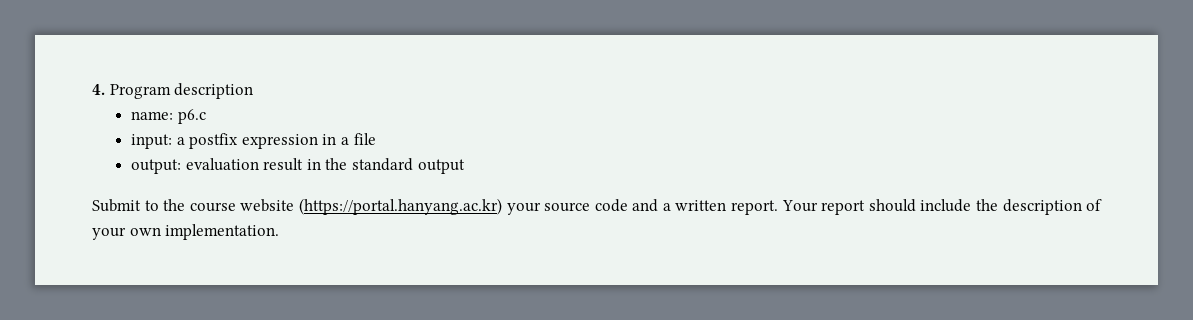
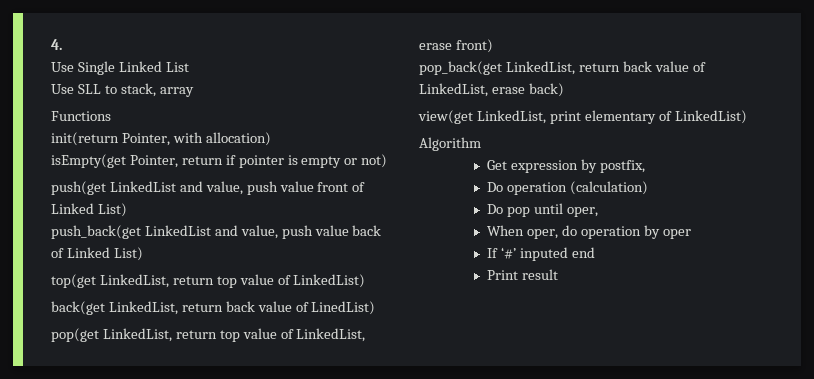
[109,83,254,99] [130,109,206,124] [130,133,376,149] [130,158,465,174] [92,198,1103,215] [92,224,280,240] Program description // name: p6.c // input: a postfix expression in a file // output: evaluation result in the standard output // Submit to the course website (https://portal.hanyang.ac.kr) your source code and a written report. Your report should include the description of your own implementation. -> [51,61,189,75] [51,83,194,97] [51,111,111,121] [51,132,271,146] [51,154,388,168] [51,181,366,195] [51,203,127,217] [51,225,382,239] [51,247,143,261] [51,274,366,288] [51,301,376,315] [51,328,366,342] [419,39,493,53] [419,61,706,75] [419,83,564,97] [418,110,747,124] [419,137,481,151] [487,159,646,173] [487,181,649,195] [487,203,599,217] [487,225,692,239] [487,247,596,261] [487,269,559,280] // Use Single Linked List // Use SLL to stack, array // Functions // init(return Pointer, with allocation) // isEmpty(get Pointer, return if pointer is empty or not) // push(get LinkedList and value, push value front of Linked List) // push_back(get LinkedList and value, push value back of Linked List) // top(get LinkedList, return top value of LinkedList) // back(get LinkedList, return back value of LinedList) // pop(get LinkedList, return top value of LinkedList, erase front) // pop_back(get LinkedList, return back value of LinkedList, erase back) // view(get LinkedList, print elementary of LinkedList) // Algorithm // Get expression by postfix, // Do operation (calculation) // Do pop until oper, // When oper, do operation by oper // If ‘#’ inputed end // Print result

